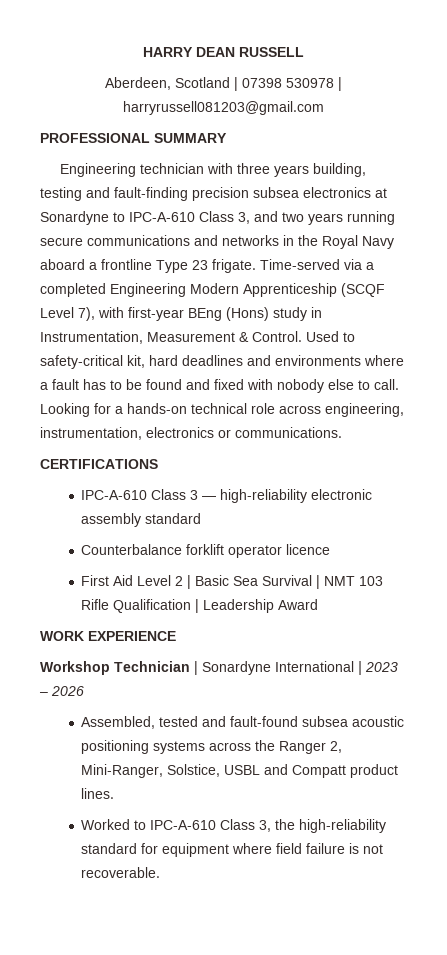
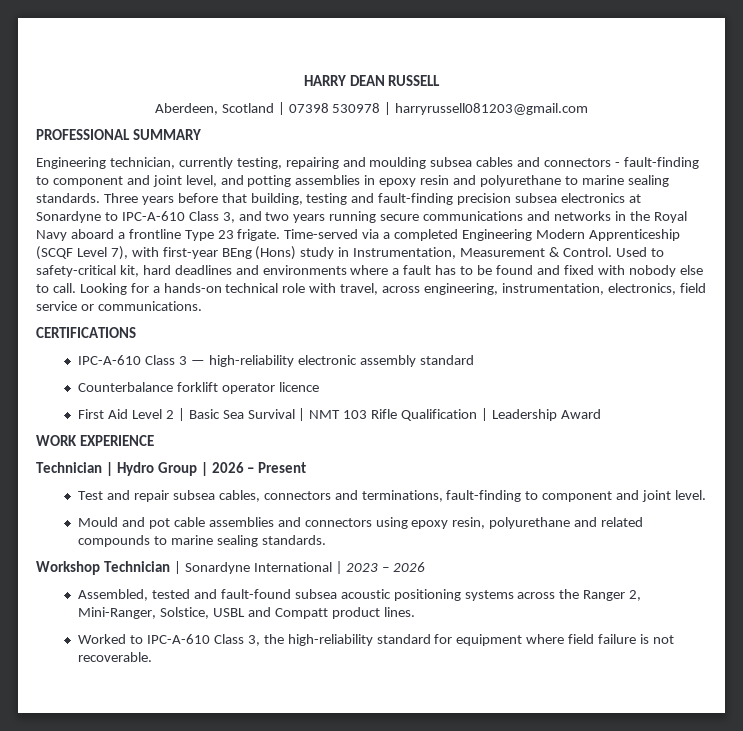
[139,163,309,177] technician with three years -> [109,157,699,169] [36,175,669,187] [36,193,247,205] technician, currently testing, repairing and moulding subsea cables and connectors - fault-finding to component and joint level, and potting assemblies in epoxy resin and polyurethane to marine sealing standards. Three years before that
(275, 408) none -> [309,283,379,295] with travel,
[146,427,214,438] electronics -> [607,283,706,295] [36,301,77,311] electronics, field service
(176, 636) none -> [36,462,307,476] [78,490,707,502] [78,517,644,529] [78,535,326,547] // Technician | Hydro Group | 2026 – Present // Test and repair subsea cables, connectors and terminations, fault-finding to component and joint level. // Mould and pot cable assemblies and connectors using epoxy resin, polyurethane and related compounds to marine sealing standards.

